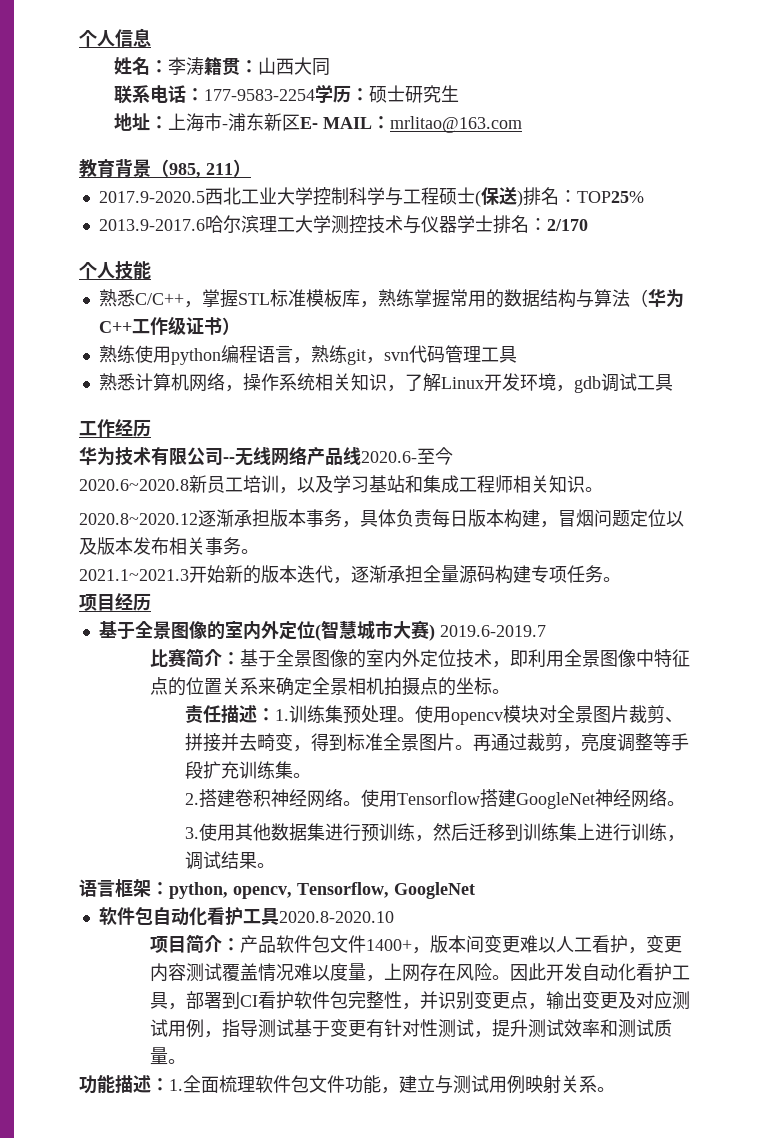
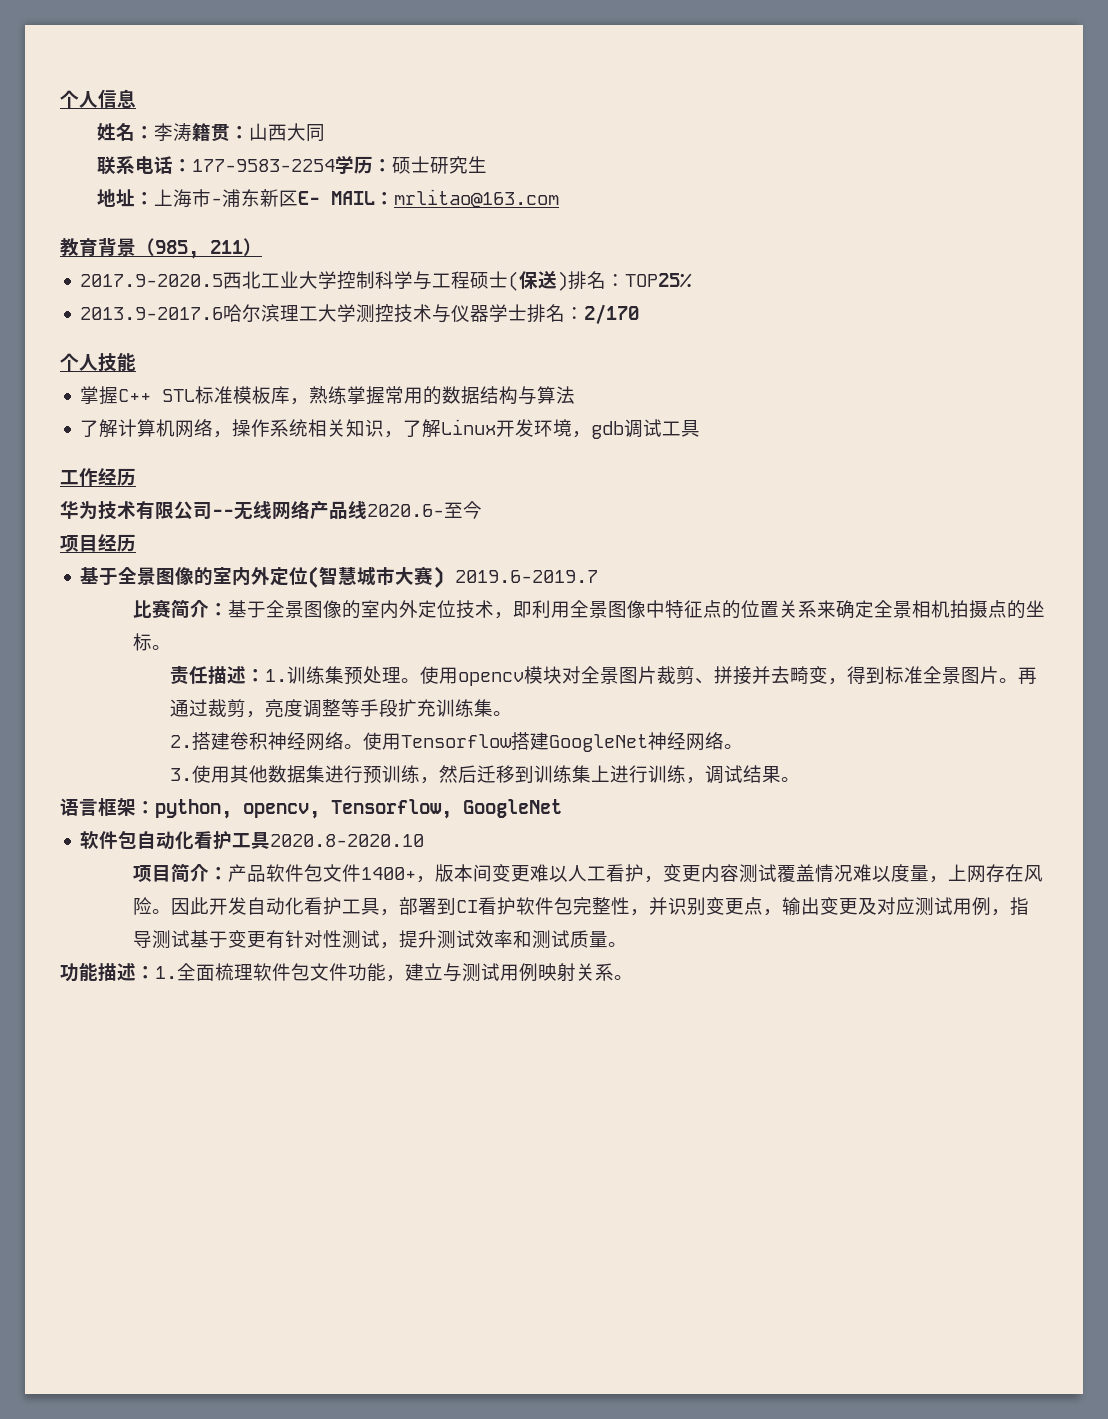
[98,289,238,308] 熟悉C/C++，掌握 -> [80,386,152,405] 掌握C++
[629,289,684,308] [98,316,240,335] [98,345,517,365] [98,373,135,391] （华为C++工作级证书） // 熟练使用python编程语言，熟练git，svn代码管理工具 // 熟悉 -> [80,419,119,438] // 了解
[79,475,603,494] [79,509,684,528] [79,537,259,555] [79,565,621,584] // 2020.6~2020.8新员工培训，以及学习基站和集成工程师相关知识。 // 2020.8~2020.12逐渐承担版本事务，具体负责每日版本构建，冒烟问题定位以及版本发布相关事务。 // 2021.1~2021.3开始新的版本迭代，逐渐承担全量源码构建专项任务。 -> (482, 510) none

